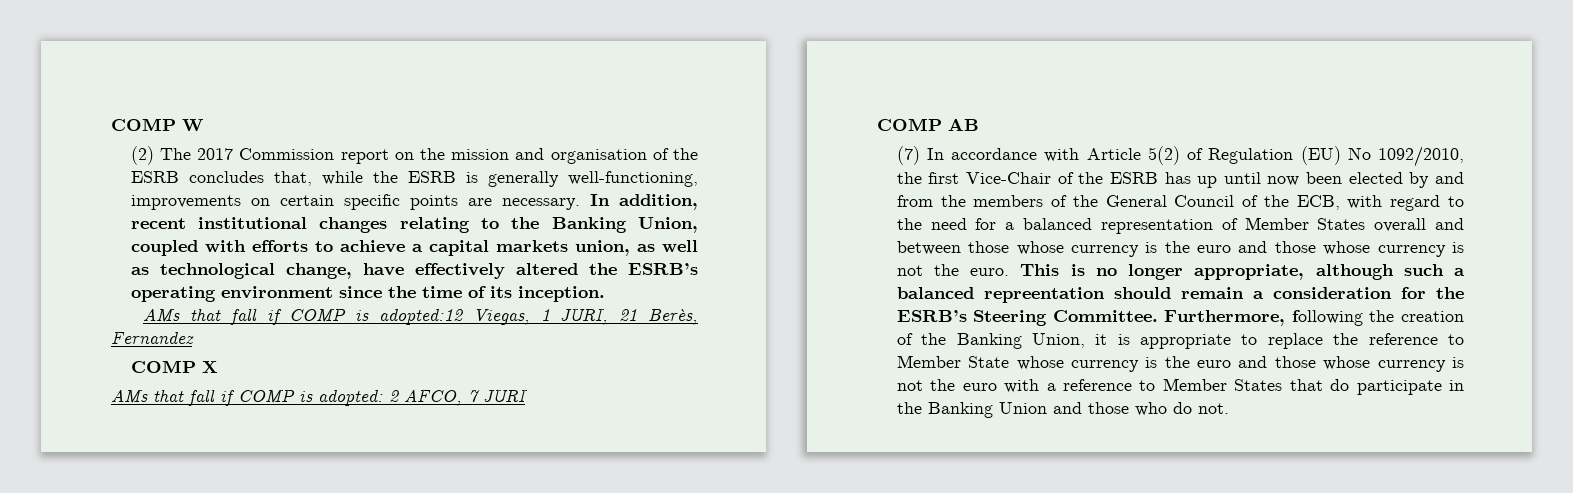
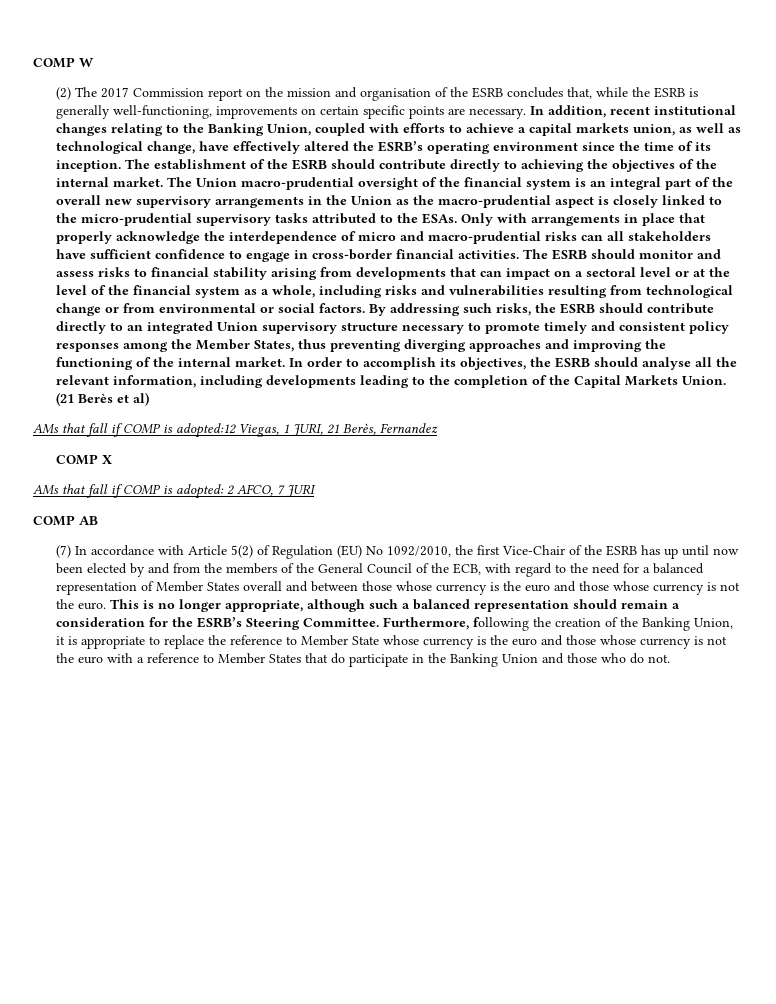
(605, 294) none -> [125,159,718,172] [56,177,734,190] [56,195,723,208] [56,213,706,226] [56,231,712,244] [56,249,722,262] [56,267,731,280] [56,285,734,298] [56,303,715,316] [56,321,730,334] [56,339,667,352] [56,357,738,370] [56,375,727,388] [56,392,150,406] The establishment of the ESRB should contribute directly to achieving the objectives of the internal market. The Union macro-prudential oversight of the financial system is an integral part of the overall new supervisory arrangements in the Union as the macro-prudential aspect is closely linked to the micro-prudential supervisory tasks attributed to the ESAs. Only with arrangements in place that properly acknowledge the interdependence of micro and macro-prudential risks can all stakeholders have sufficient confidence to engage in cross-border financial activities. The ESRB should monitor and assess risks to financial stability arising from developments that can impact on a sectoral level or at the level of the financial system as a whole, including risks and vulnerabilities resulting from technological change or from environmental or social factors. By addressing such risks, the ESRB should contribute directly to an integrated Union supervisory structure necessary to promote timely and consistent policy responses among the Member States, thus preventing diverging approaches and improving the functioning of the internal market. In order to accomplish its objectives, the ESRB should analyse all the relevant information, including developments leading to the completion of the Capital Markets Union. (21 Berès et al)
[983,287,1105,303] repreentation -> [474,600,570,612] representation

